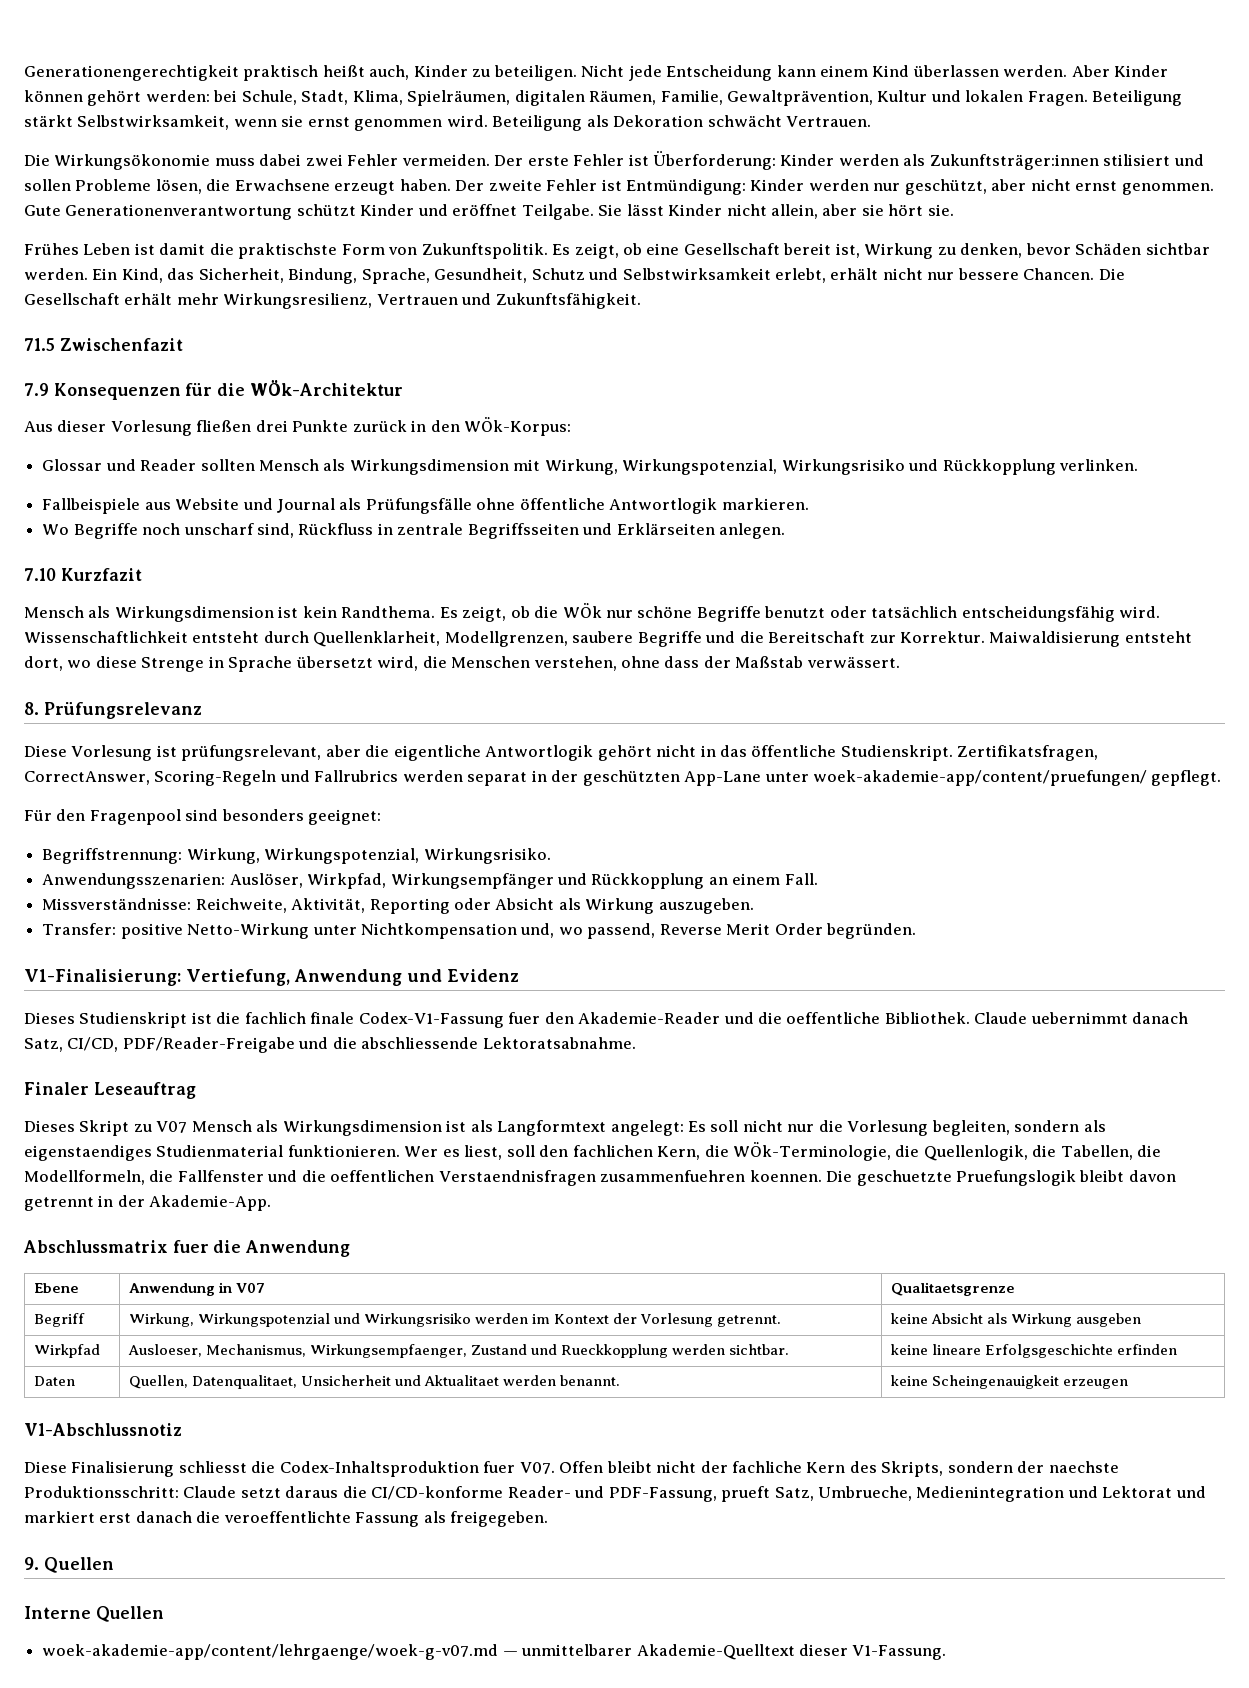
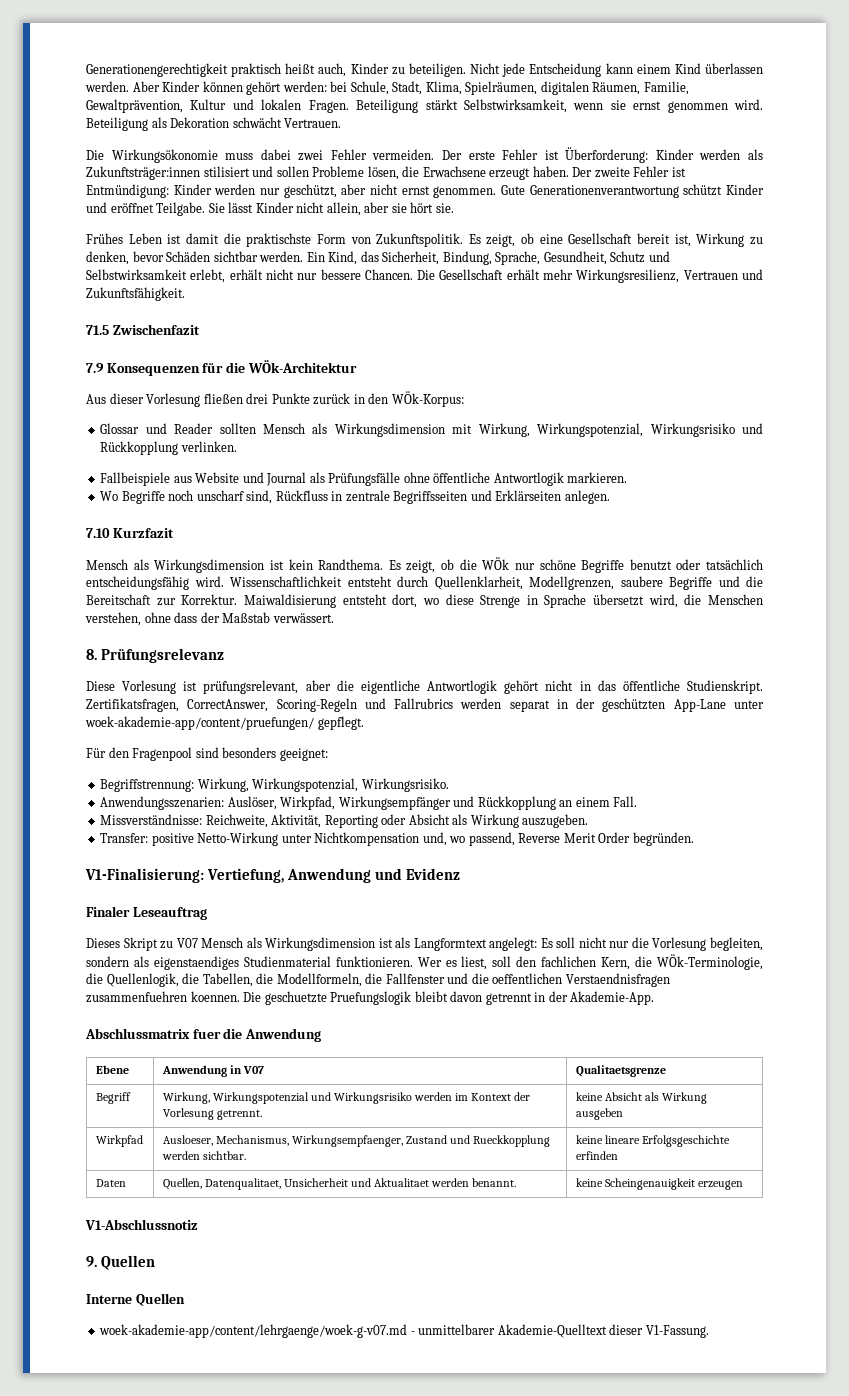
[24,1012,1189,1028] [24,1037,636,1053] // Dieses Studienskript ist die fachlich finale Codex-V1-Fassung fuer den Akademie-Reader und die oeffentliche Bibliothek. Claude uebernimmt danach Satz, CI/CD, PDF/Reader-Freigabe und die abschliessende Lektoratsabnahme. -> (460, 874) none
[24,1461,1119,1477] [24,1486,1206,1502] [24,1511,549,1527] // Diese Finalisierung schliesst die Codex-Inhaltsproduktion fuer V07. Offen bleibt nicht der fachliche Kern des Skripts, sondern der naechste Produktionsschritt: Claude setzt daraus die CI/CD-konforme Reader- und PDF-Fassung, prueft Satz, Umbrueche, Medienintegration und Lektorat und markiert erst danach die veroeffentlichte Fassung als freigegeben. -> (198, 1224) none
[502,1651,518,1656] — -> [410,1331,415,1335] -

